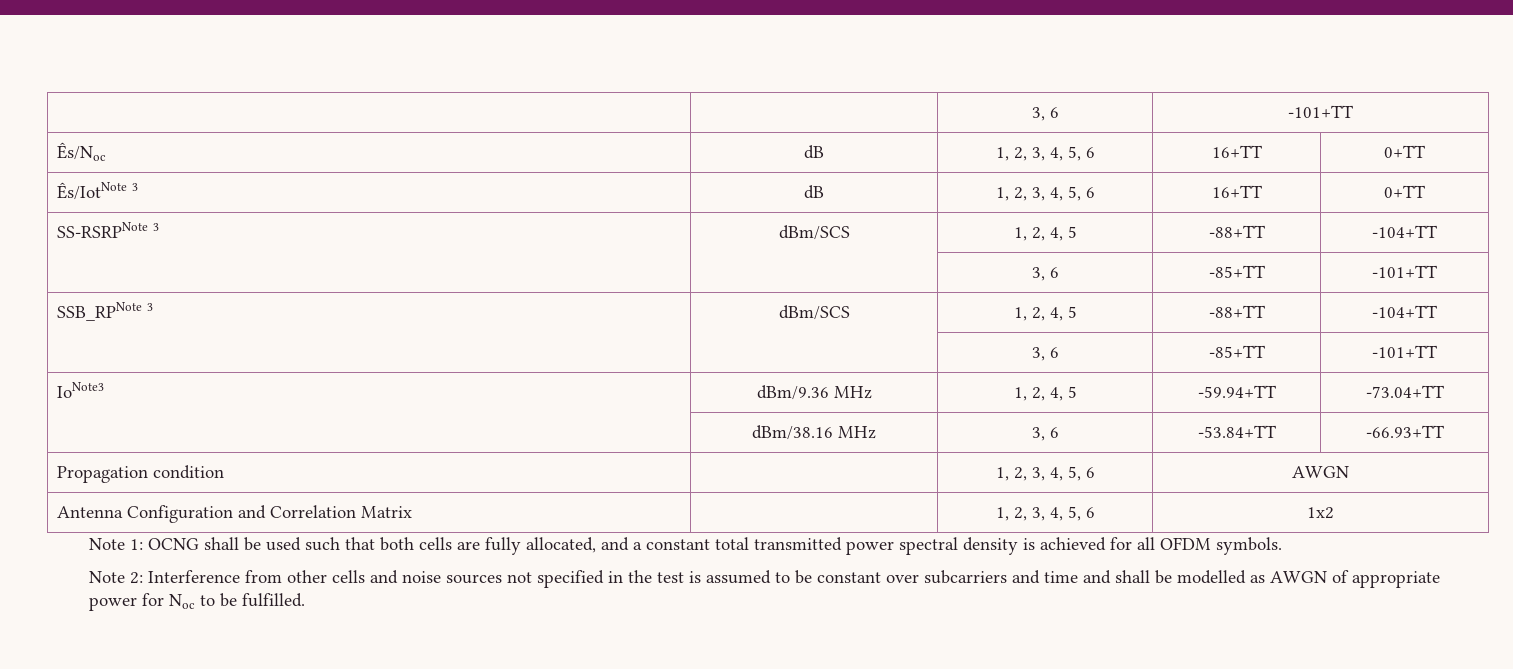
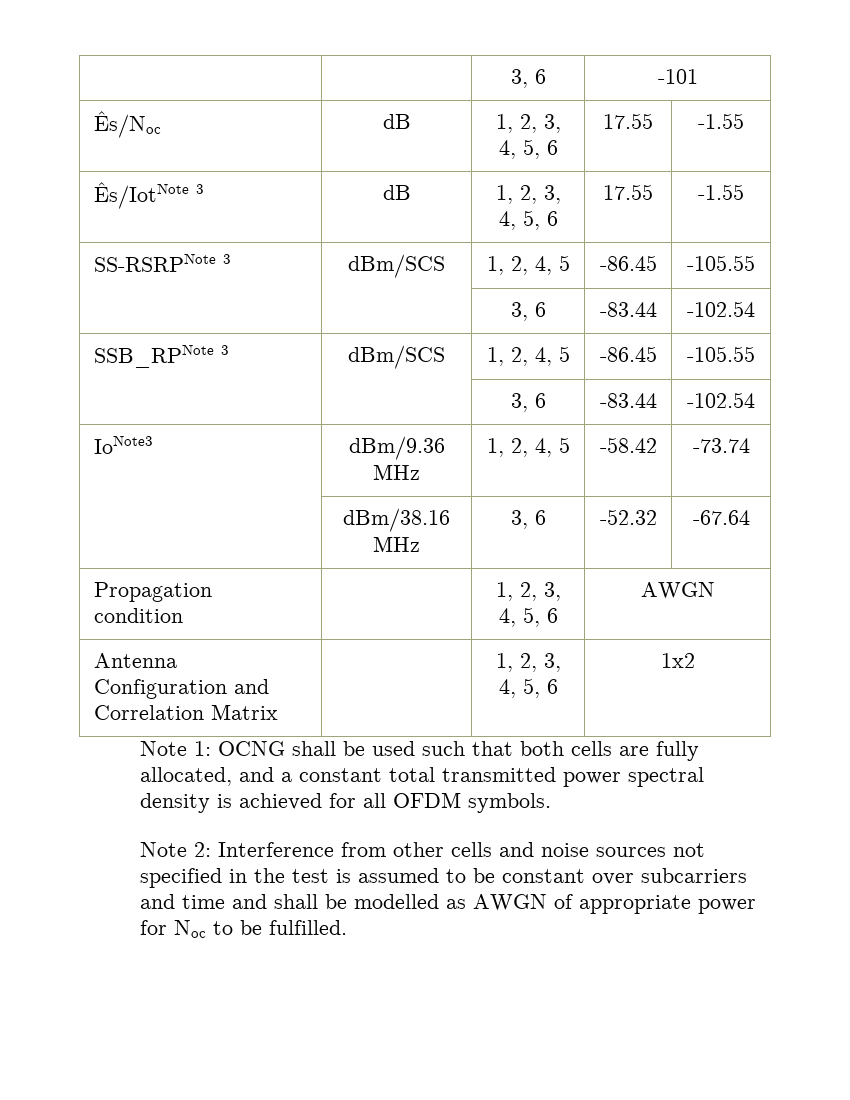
[1031,107,1059,121] [1288,105,1353,118] | | 3, 6 | -101+TT -> [510,69,546,88] [657,69,698,84] | | 3, 6 | -101
[1211,145,1262,158] [1384,145,1425,158] 16+TT | 0+TT -> [603,113,653,129] [698,113,744,129] 17.55 | -1.55
[1211,185,1262,198] [1384,185,1425,198] 16+TT | 0+TT -> [603,184,653,200] [698,184,744,200] 17.55 | -1.55
[1208,225,1265,238] [1372,225,1437,238] [1031,267,1059,281] [1208,265,1265,278] [1372,265,1437,278] -88+TT | -104+TT // | | 3, 6 | -85+TT | -101+TT -> [599,255,657,271] [687,255,755,271] [510,302,546,321] [599,302,657,317] [687,301,755,317] -86.45 | -105.55 // | | 3, 6 | -83.44 | -102.54
[1208,305,1265,318] [1372,305,1437,318] [1031,347,1059,361] [1208,345,1265,358] [1372,345,1437,358] -88+TT | -104+TT // | | 3, 6 | -85+TT | -101+TT -> [599,346,657,362] [687,346,755,362] [510,393,546,412] [599,393,657,408] [687,392,755,408] -86.45 | -105.55 // | | 3, 6 | -83.44 | -102.54
[1197,385,1276,398] [1365,385,1444,398] -59.94+TT | -73.04+TT -> [599,437,657,453] [692,438,750,453] -58.42 | -73.74
[1197,425,1276,438] [1365,425,1444,438] -53.84+TT | -66.93+TT -> [599,509,657,525] [692,510,750,525] -52.32 | -67.64

